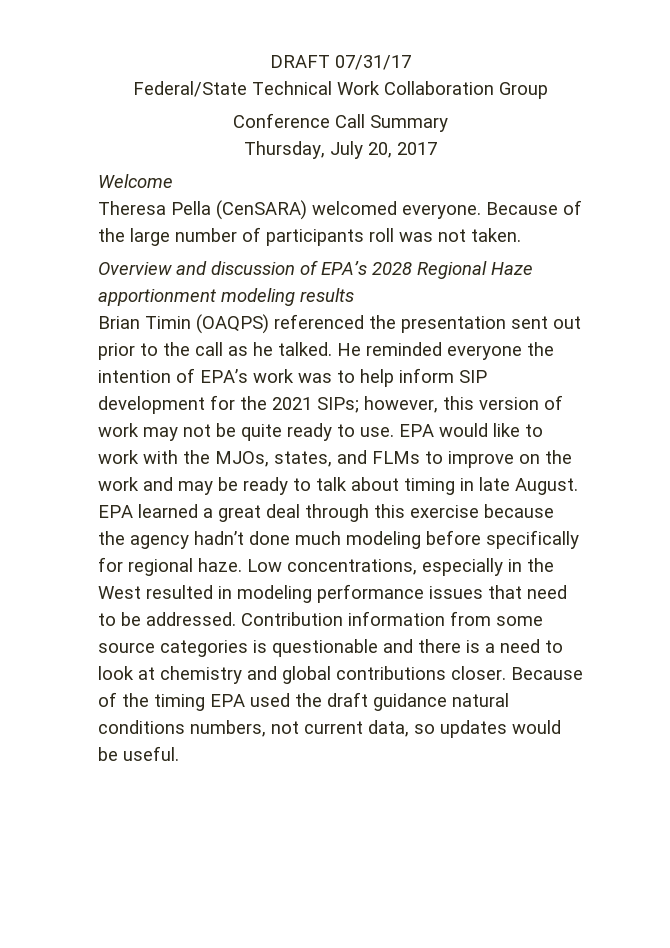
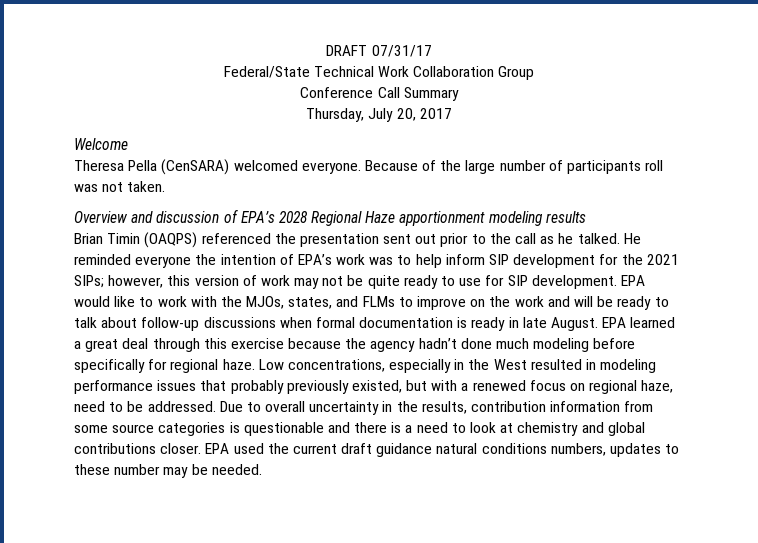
[360,427,394,437] use. -> [459,275,617,289] use for SIP development.
[178,481,213,495] may -> [573,296,593,307] will
[404,478,455,495] timing -> [141,317,506,331] follow-up discussions when formal documentation is ready
[527,585,567,599] [98,612,343,626] need to be addressed. Contribution -> [230,380,674,394] [74,401,547,415] probably previously existed, but with a renewed focus on regional haze, need to be addressed. Due to overall uncertainty in the results, contribution
[511,667,583,680] [98,692,205,711] Because of the timing -> (202, 448) none
(322, 700) none -> [292,444,337,454] current
[271,720,561,738] [98,746,179,761] not current data, so updates would be useful. -> [610,443,680,457] [74,464,262,478] updates to these number may be needed.

